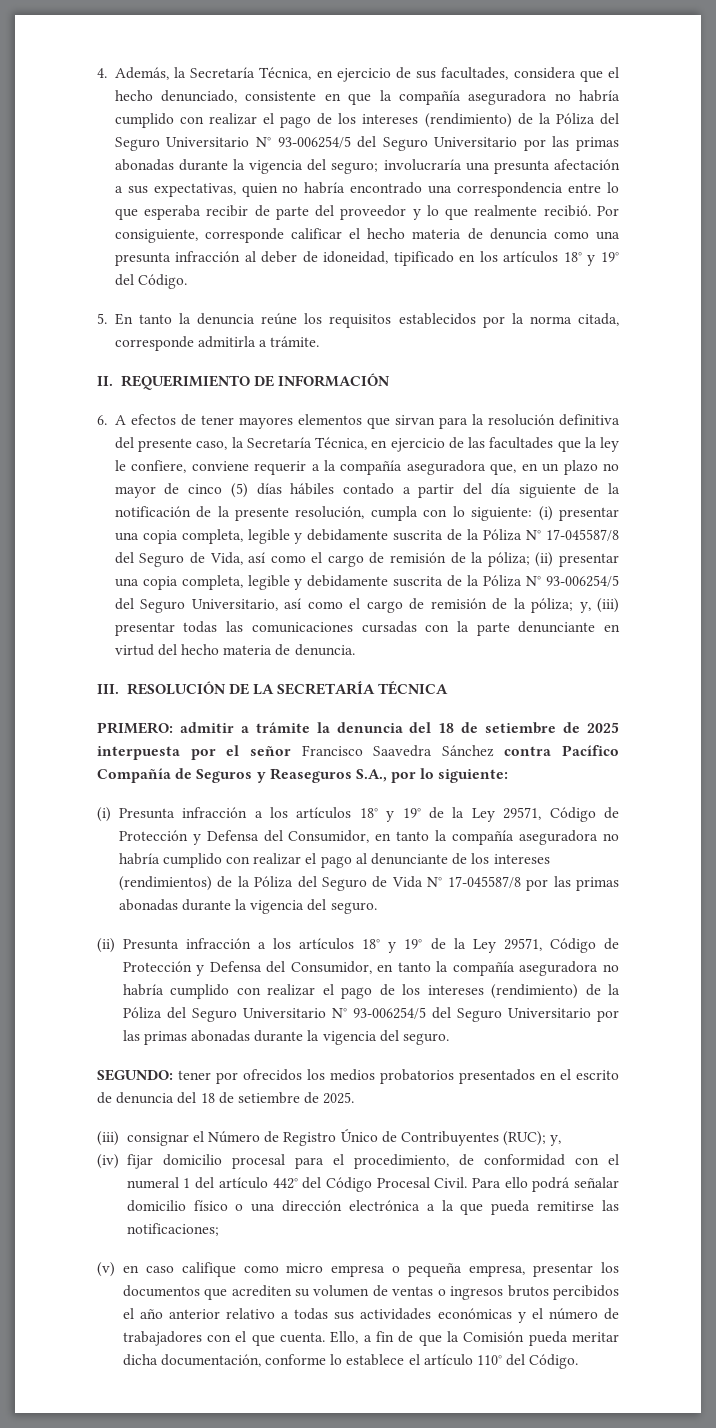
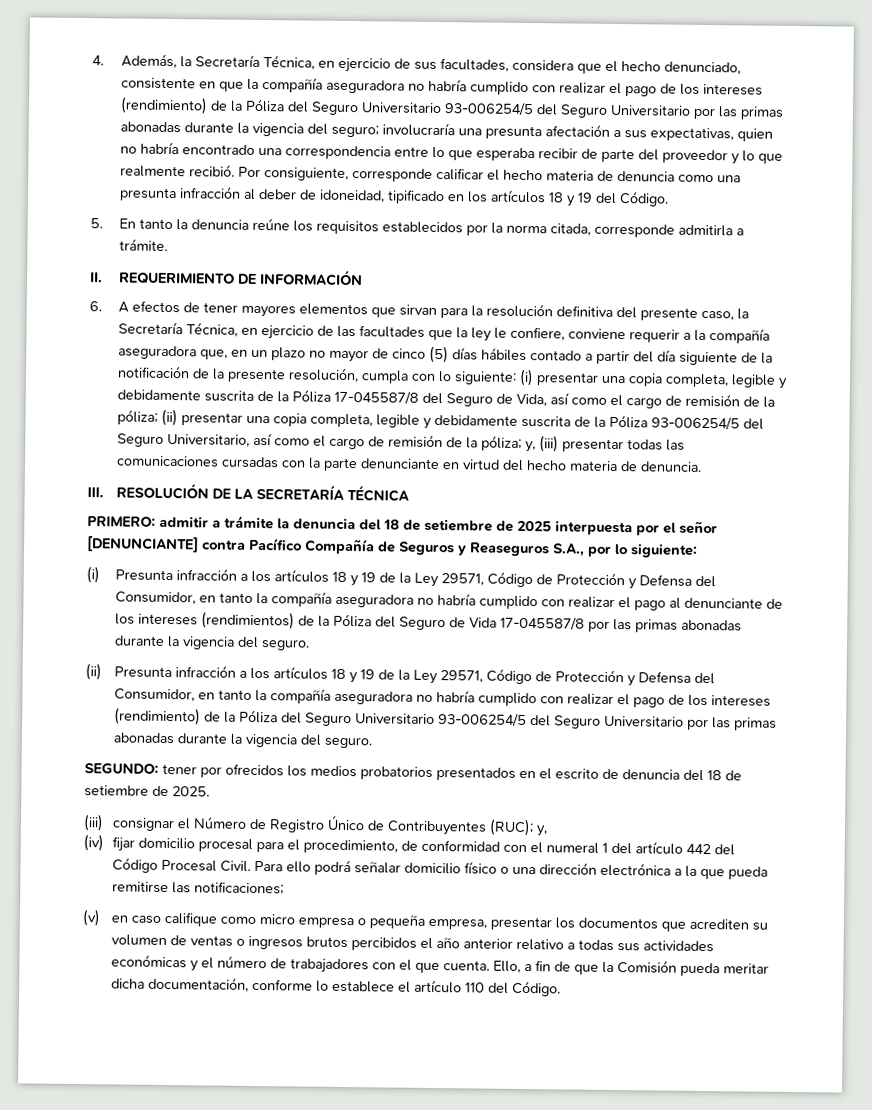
[255,137,271,147] N° -> (442, 108) none
[563,252,619,266] 18° y 19° -> [547,192,593,207] 18 y 19
[526,530,542,540] N° -> (331, 396) none
[526,576,542,586] N° -> (648, 421) none
[301,745,494,757] Francisco Saavedra Sánchez -> [87,536,199,553] [DENUNCIANTE]
[359,808,421,822] 18° y 19° -> [331,571,376,587] 18 y 19
[427,877,443,887] N° -> (497, 622) none
[362,939,423,953] 18° y 19° -> [330,668,375,684] 18 y 19
[331,1008,347,1018] N° -> (435, 719) none
[272,1178,298,1189] 442° -> [685,843,711,855] 442
[477,1355,503,1365] 110° -> [464,982,485,993] 110

